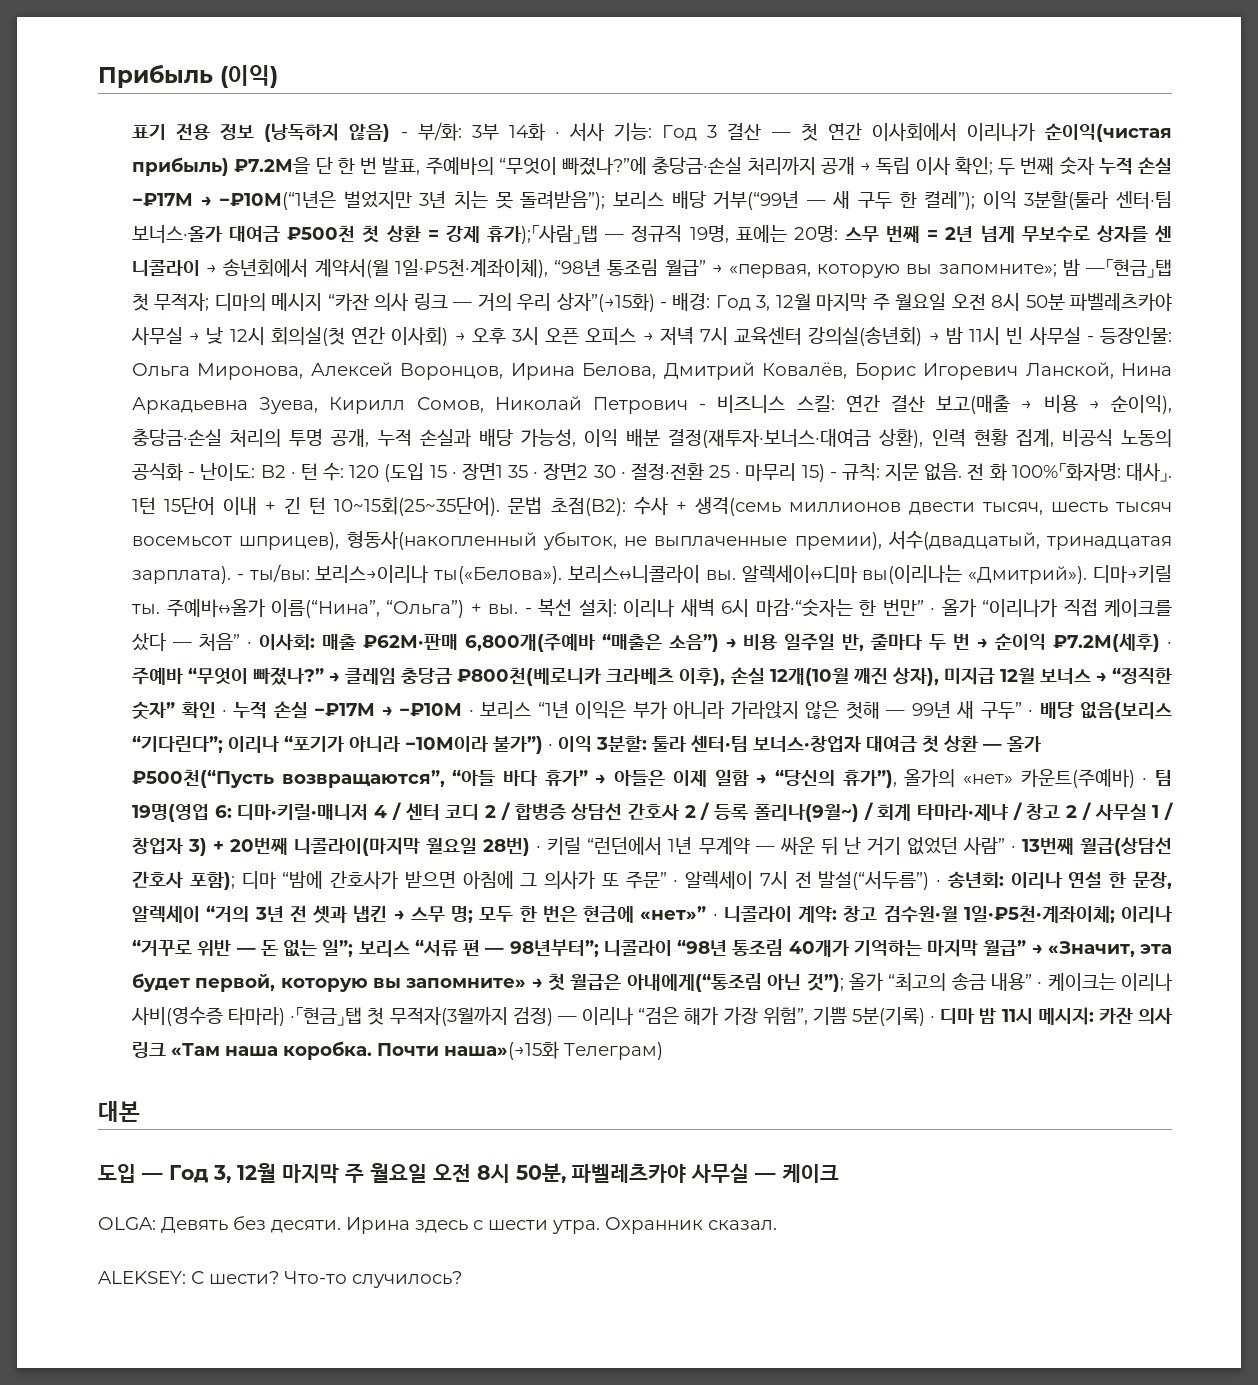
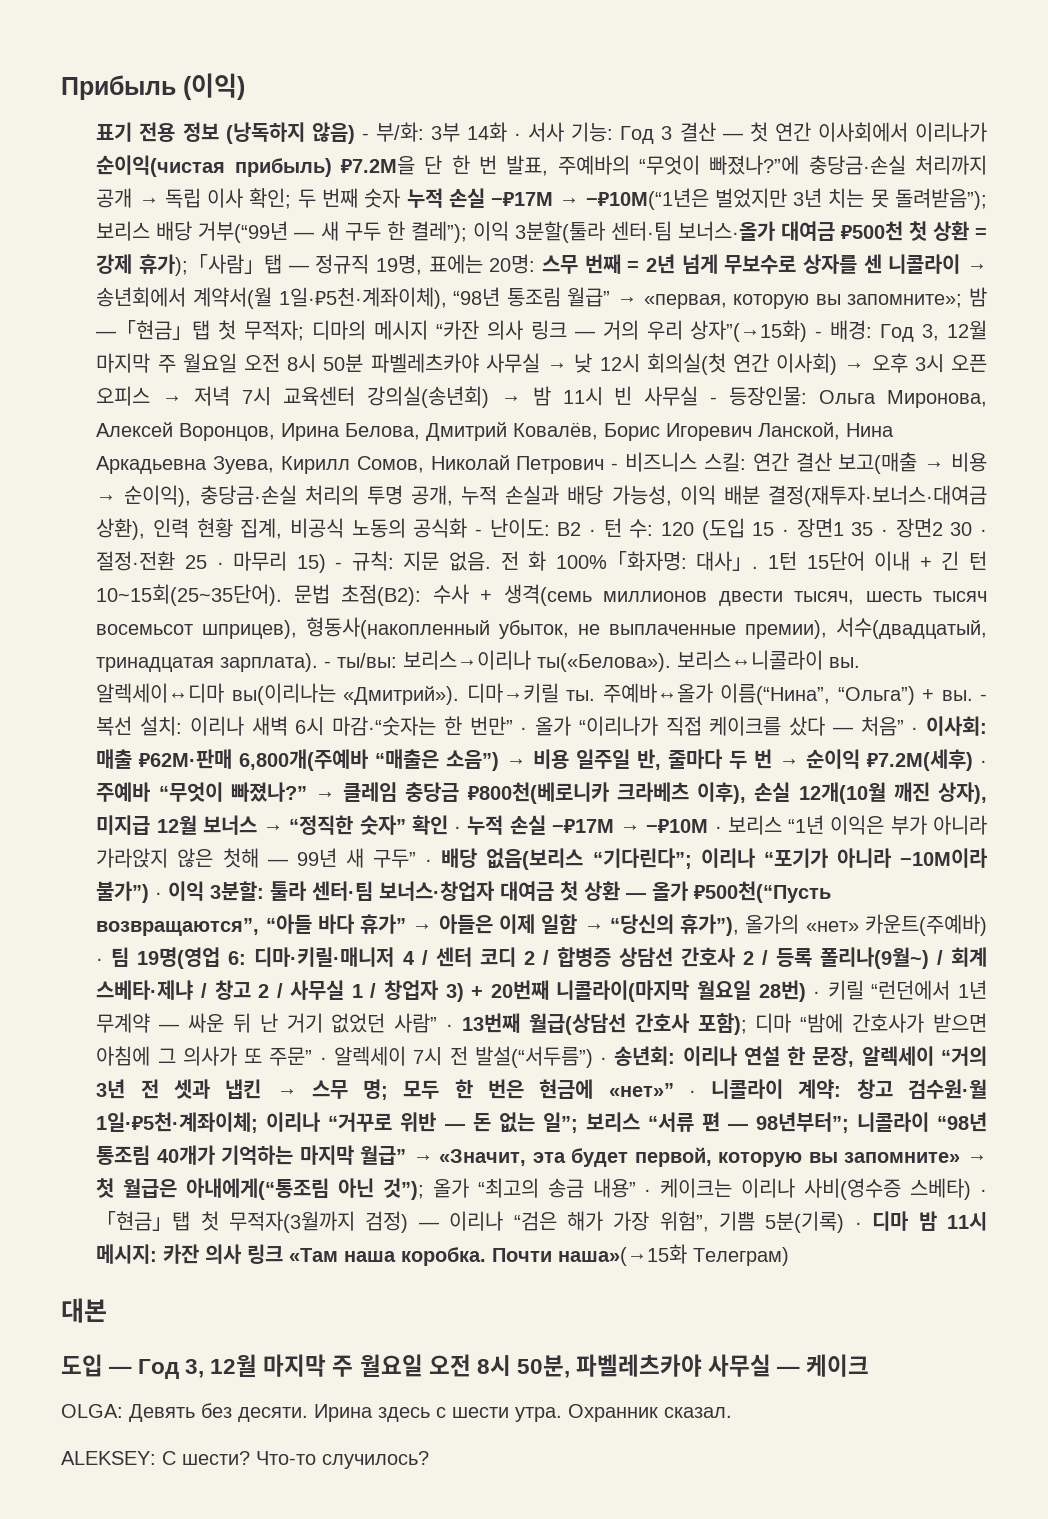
[916,804,1008,821] 타마라·제냐 -> [96,980,194,1000] 스베타·제냐
[228,1007,286,1026] 타마라) -> [910,1178,972,1200] 스베타)

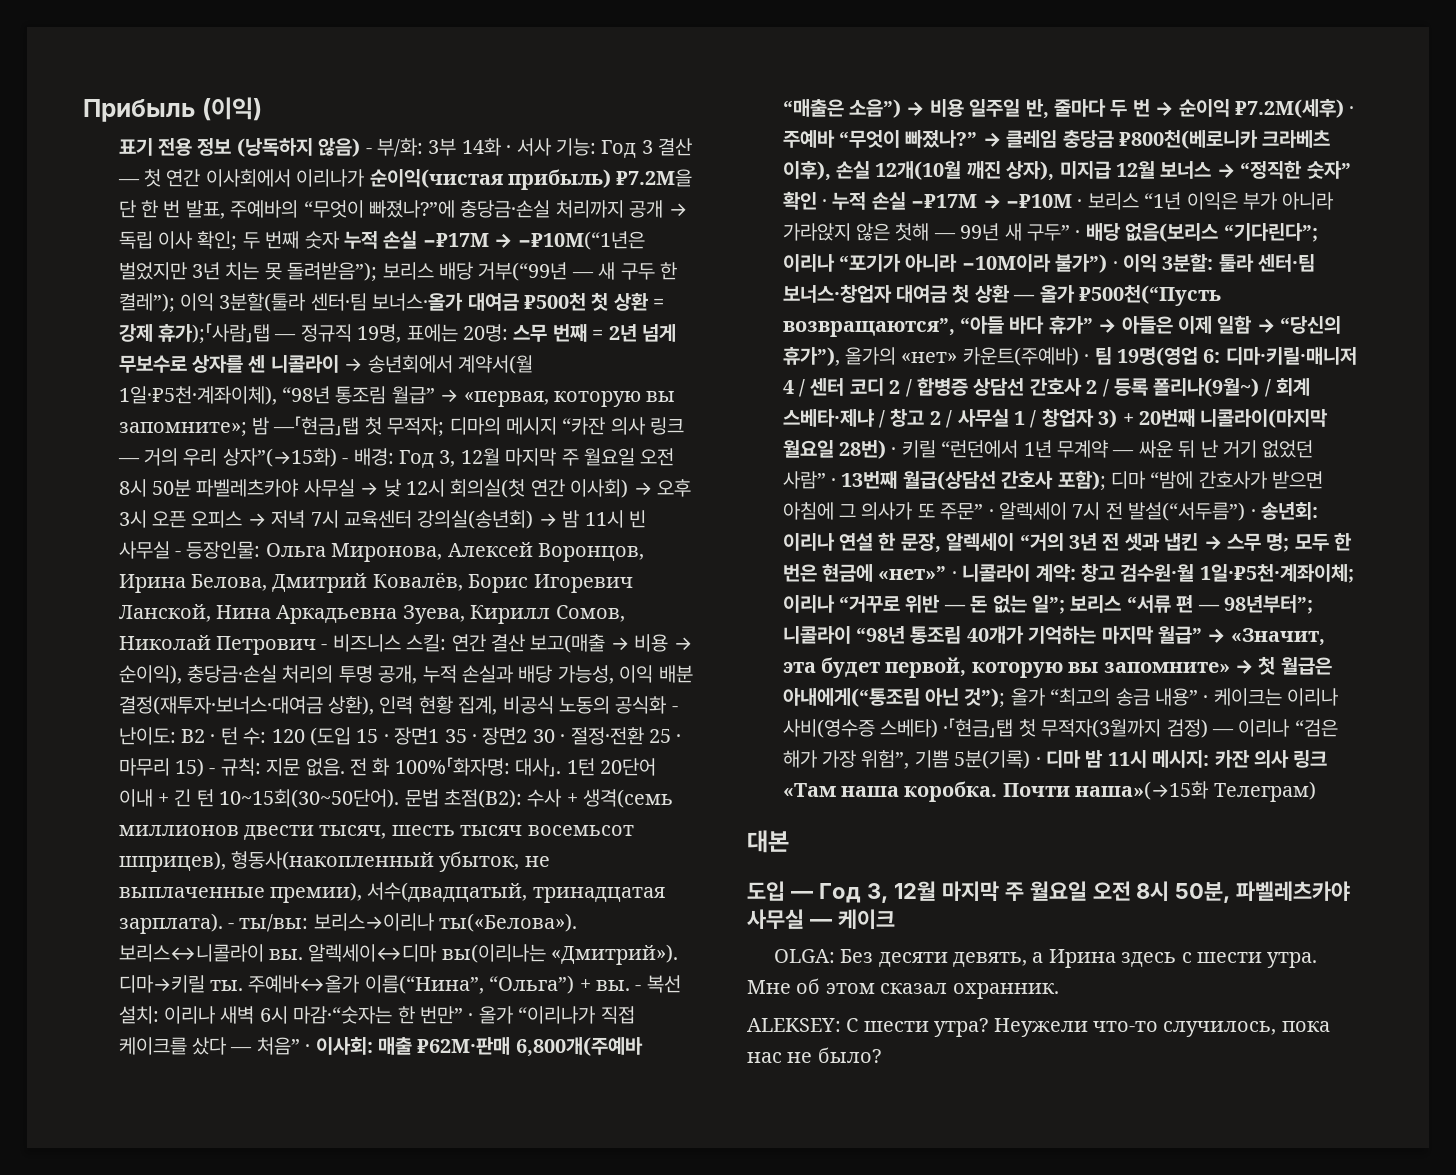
[806,551,865,571] 15단어 -> [599,758,656,776] 20단어
[96,584,283,606] 10~15회(25~35단어). -> [219,789,400,808] 10~15회(30~50단어).
[129,1403,308,1422] Девять без десяти. -> [840,949,1044,967] Без десяти девять, а
[568,1404,732,1422] [61,1451,429,1469] Охранник сказал. // ALEKSEY: С шести? Что-то случилось? -> [747,978,1059,999] [747,1018,1330,1037] [747,1047,881,1063] Мне об этом сказал охранник. // ALEKSEY: С шести утра? Неужели что-то случилось, пока нас не было?

